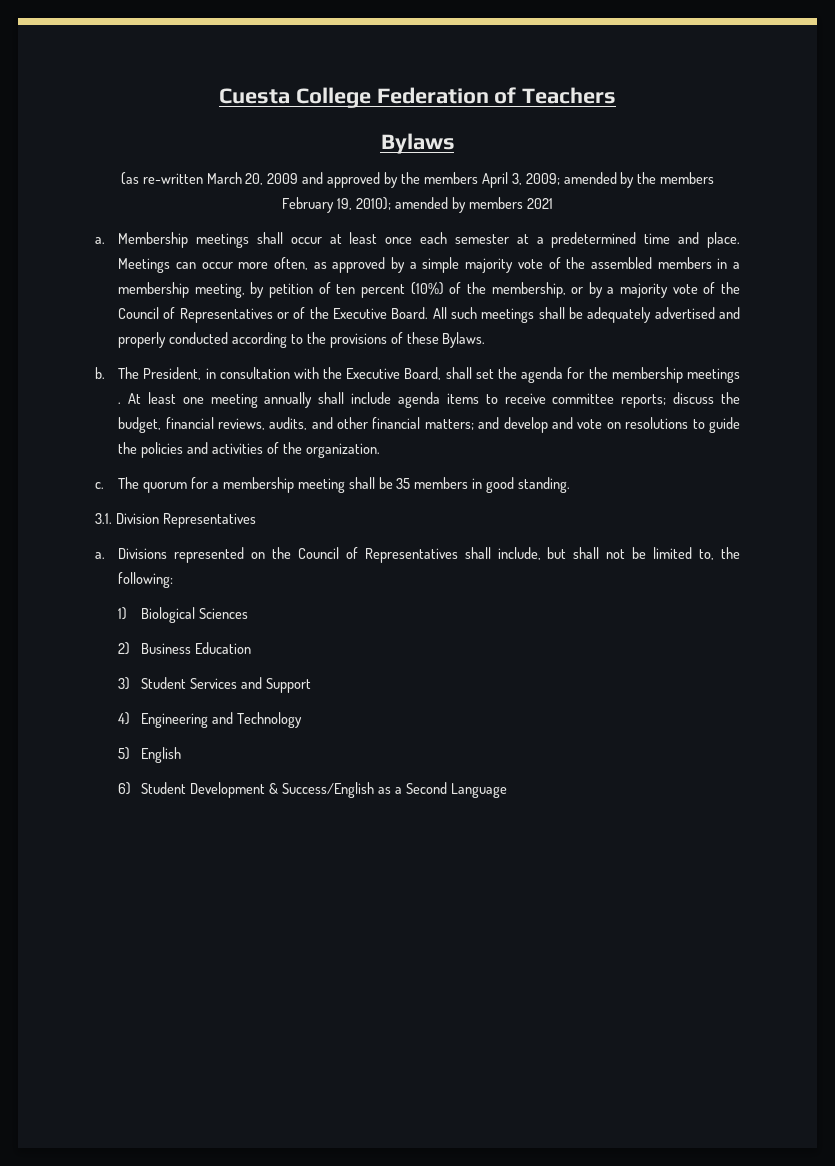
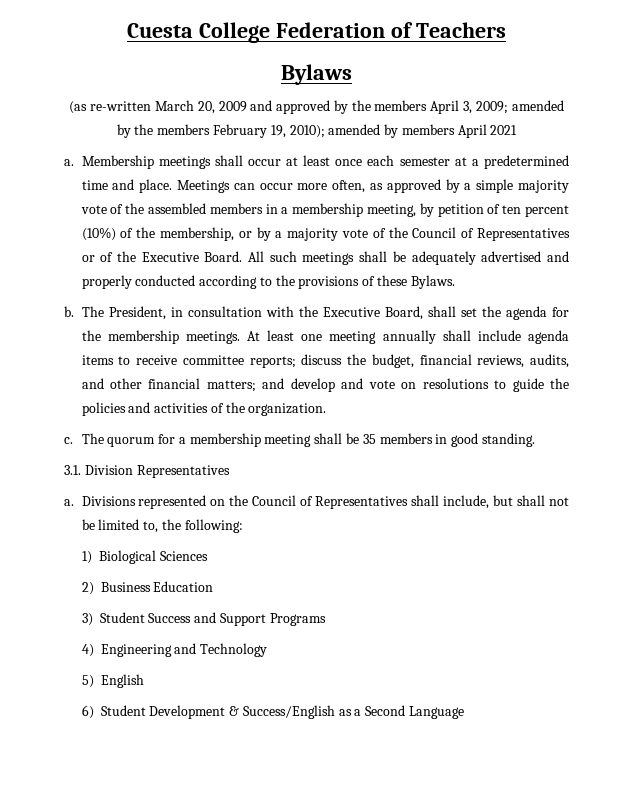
(523, 203) none -> [457,124,487,138] April
[687,368,740,383] [118,402,122,404] meetings . -> [185,331,240,344] meetings.
[190,678,238,689] Services -> [148,613,192,623] Success
(312, 685) none -> [269,613,326,626] Programs

